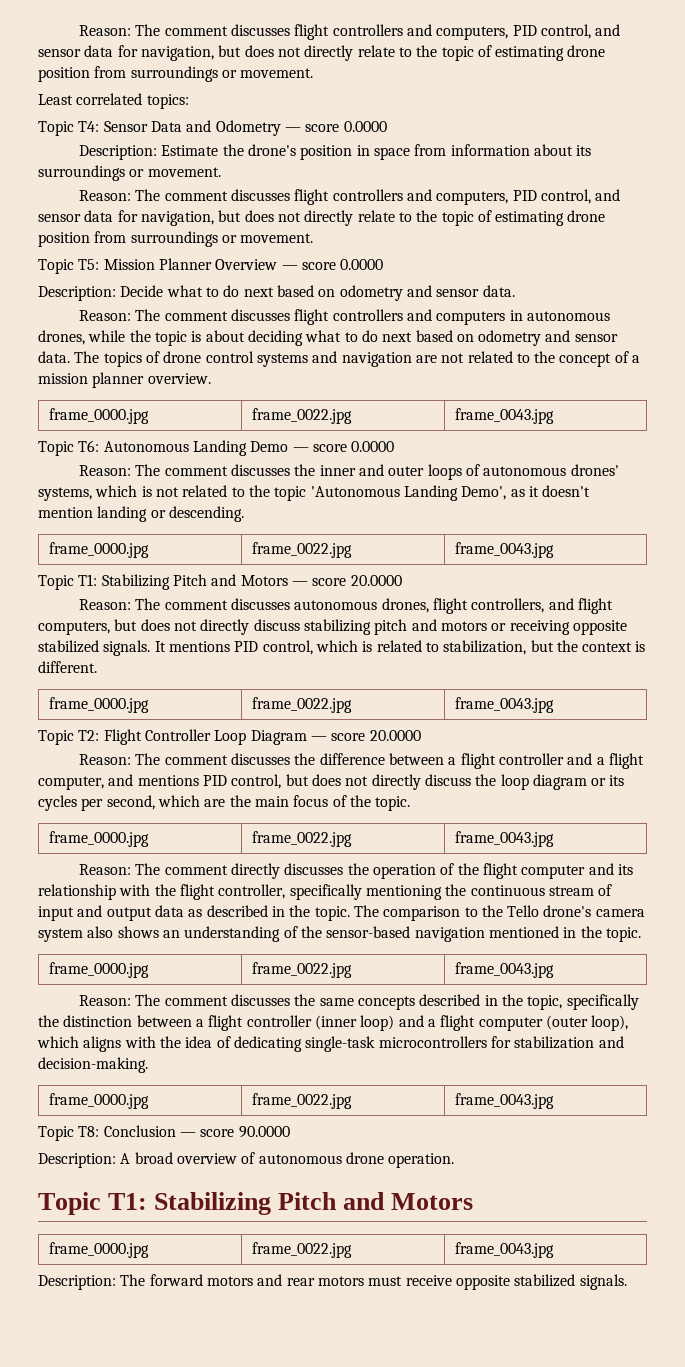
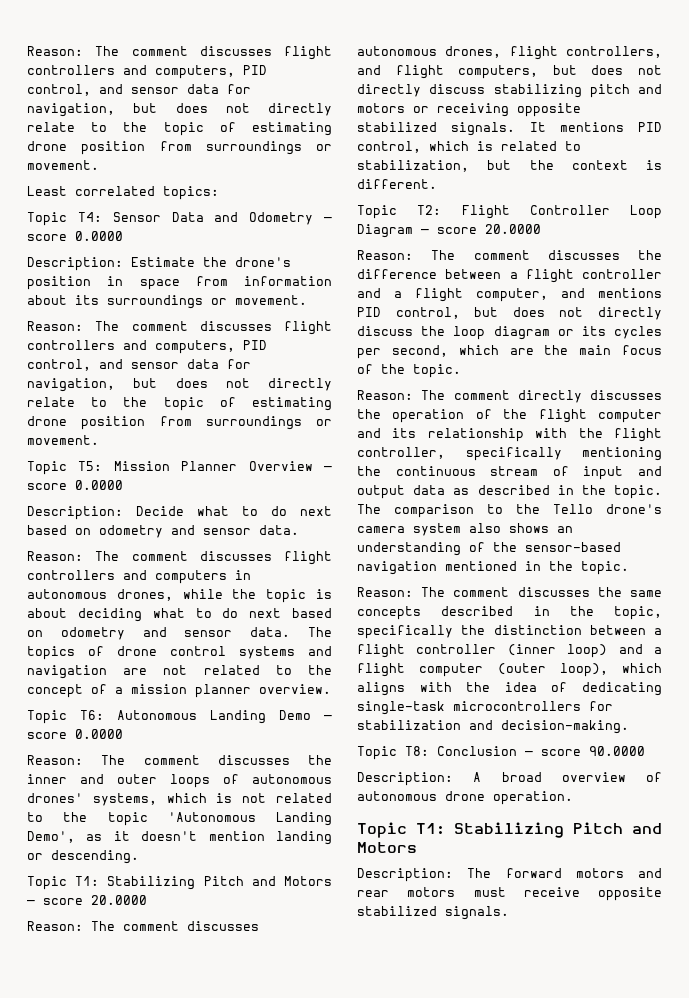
[49,408,150,424] [252,408,353,424] [455,408,555,424] // frame_0000.jpg | frame_0022.jpg | frame_0043.jpg -> (331, 689) none
[49,542,150,558] [252,542,353,558] [455,542,555,558] // frame_0000.jpg | frame_0022.jpg | frame_0043.jpg -> (139, 857) none
[49,697,150,713] [252,697,353,713] [455,697,555,713] // frame_0000.jpg | frame_0022.jpg | frame_0043.jpg -> (437, 184) none
[49,831,150,847] [252,831,353,847] [455,831,555,847] // frame_0000.jpg | frame_0022.jpg | frame_0043.jpg -> (461, 371) none
[49,962,150,978] [252,962,353,978] [455,962,555,978] // frame_0000.jpg | frame_0022.jpg | frame_0043.jpg -> (629, 568) none
[49,1093,150,1109] [252,1093,353,1109] [455,1093,555,1109] // frame_0000.jpg | frame_0022.jpg | frame_0043.jpg -> (629, 727) none
[49,1242,150,1258] [252,1242,353,1258] [455,1242,555,1258] // frame_0000.jpg | frame_0022.jpg | frame_0043.jpg -> (417, 847) none

